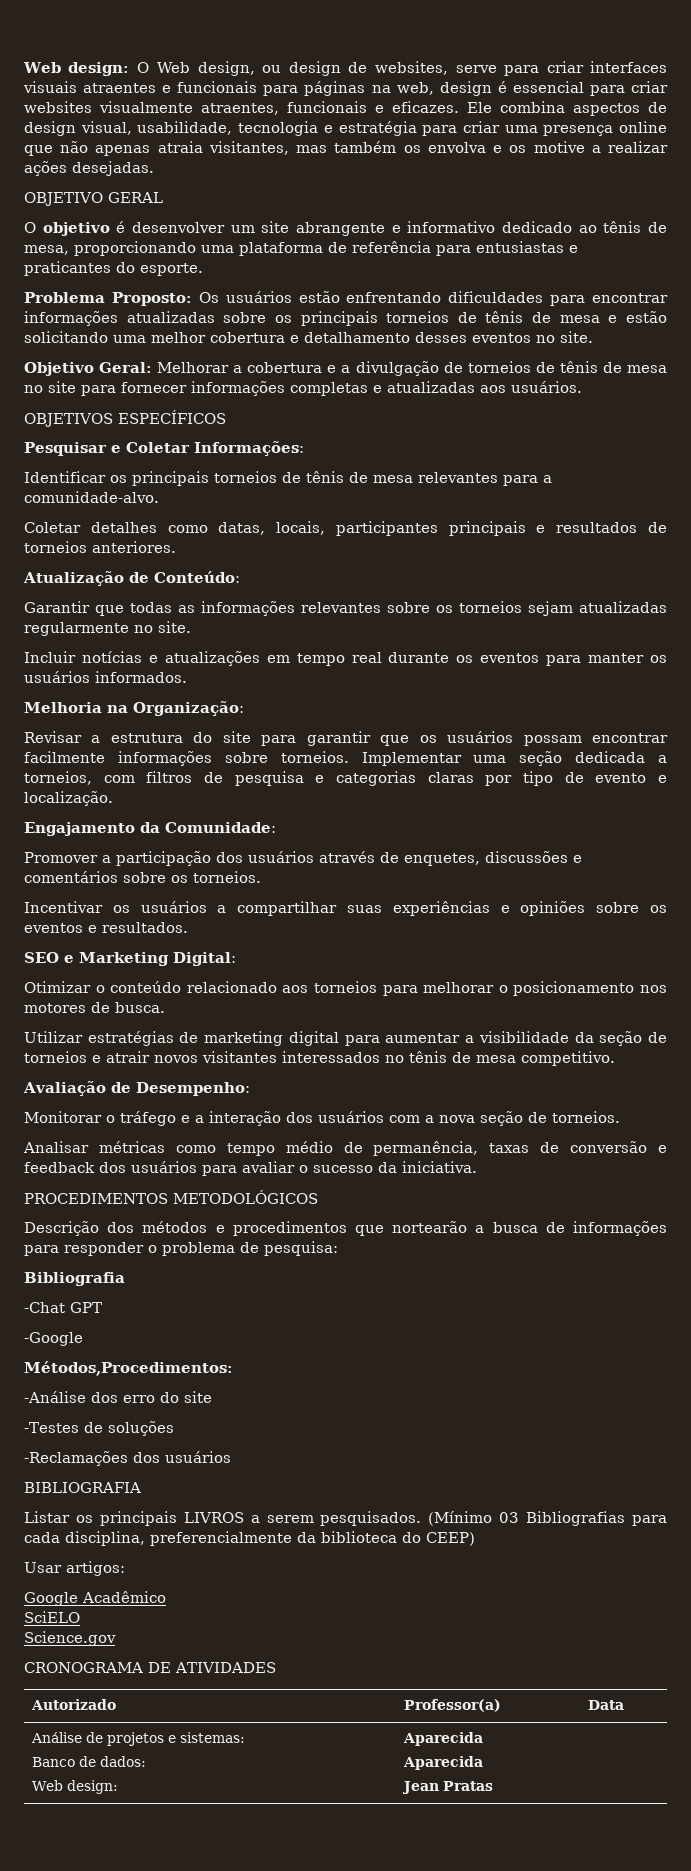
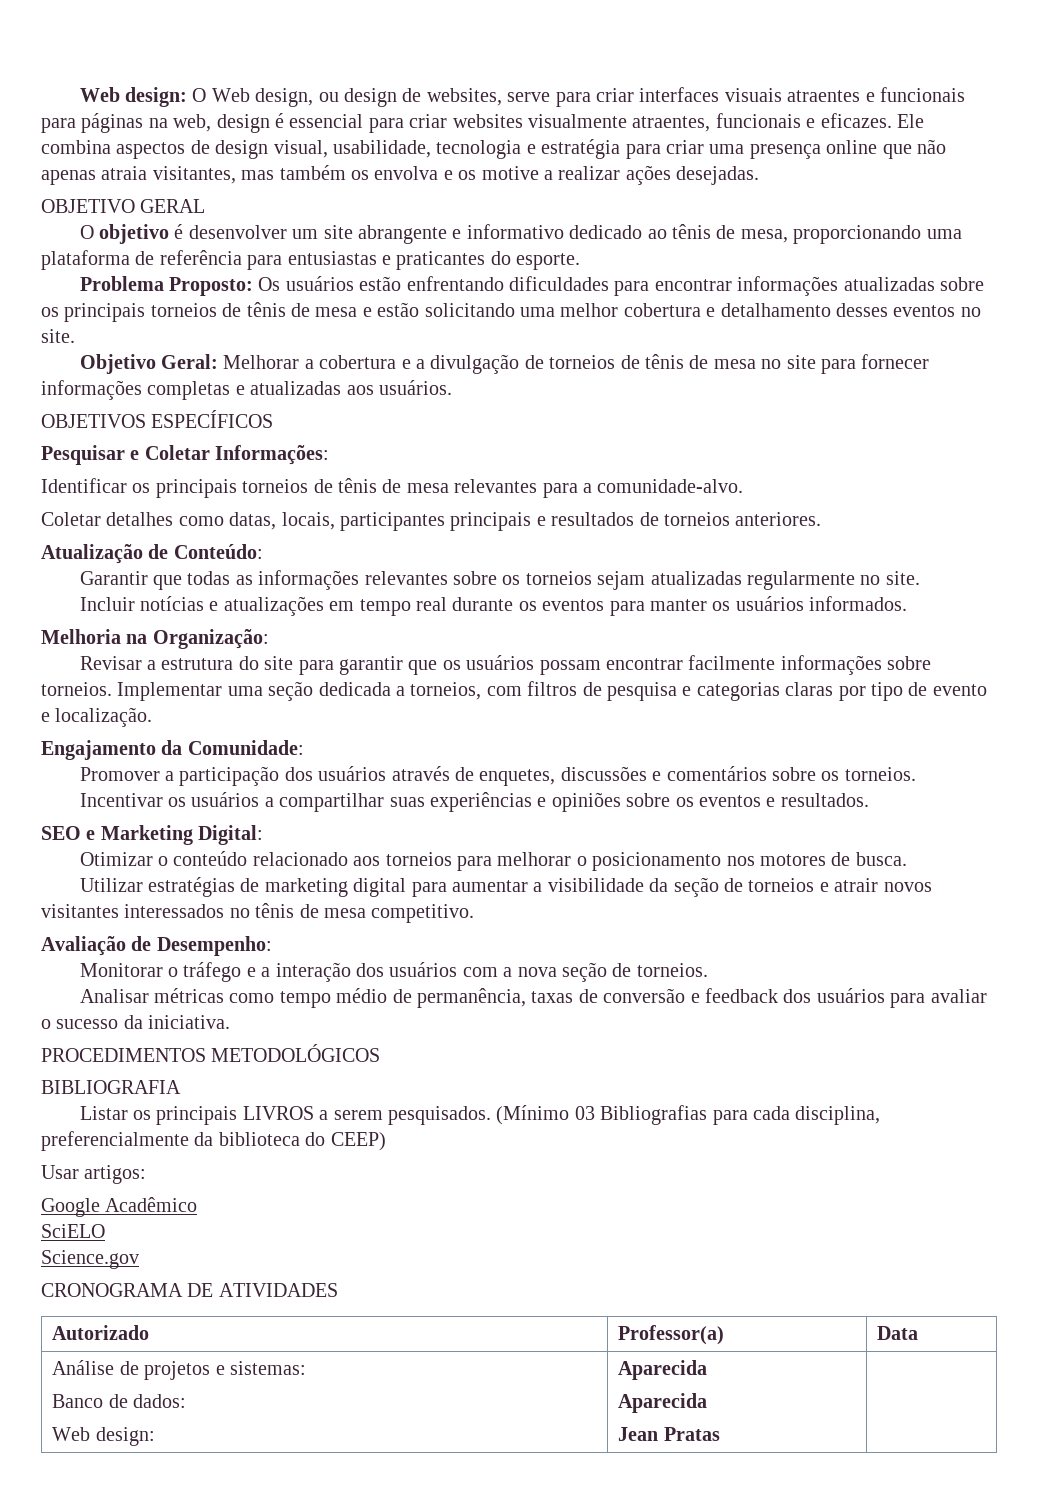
[24,1221,667,1236] [24,1241,338,1256] [24,1272,125,1286] [24,1302,102,1313] [24,1332,83,1346] [24,1361,233,1376] [24,1391,212,1403] [24,1421,174,1436] [24,1451,231,1466] // Descrição dos métodos e procedimentos que nortearão a busca de informações para responder o problema de pesquisa: // Bibliografia // -Chat GPT // -Google // Métodos,Procedimentos: // -Análise dos erro do site // -Testes de soluções // -Reclamações dos usuários -> (381, 1053) none

